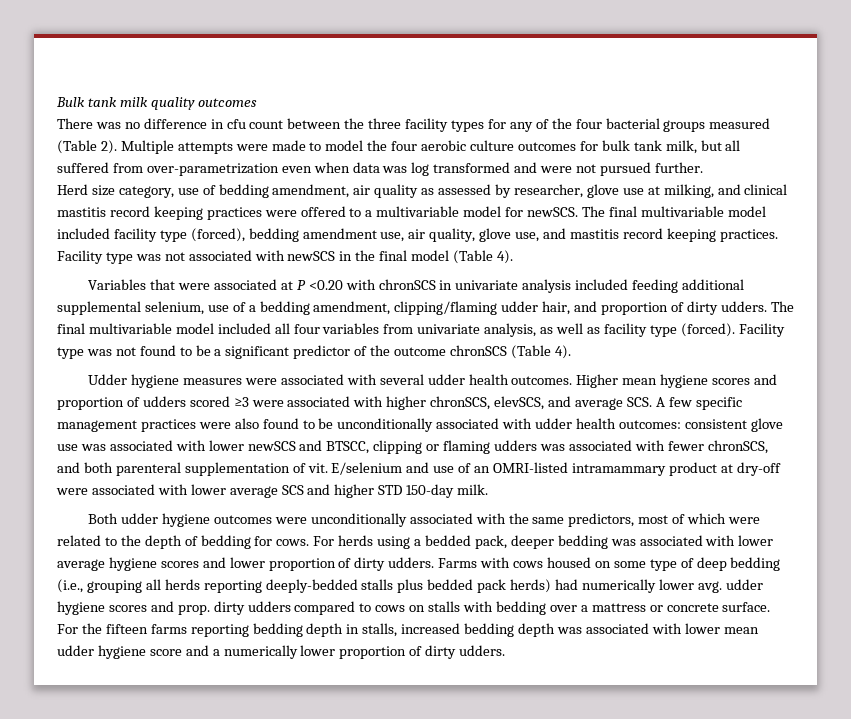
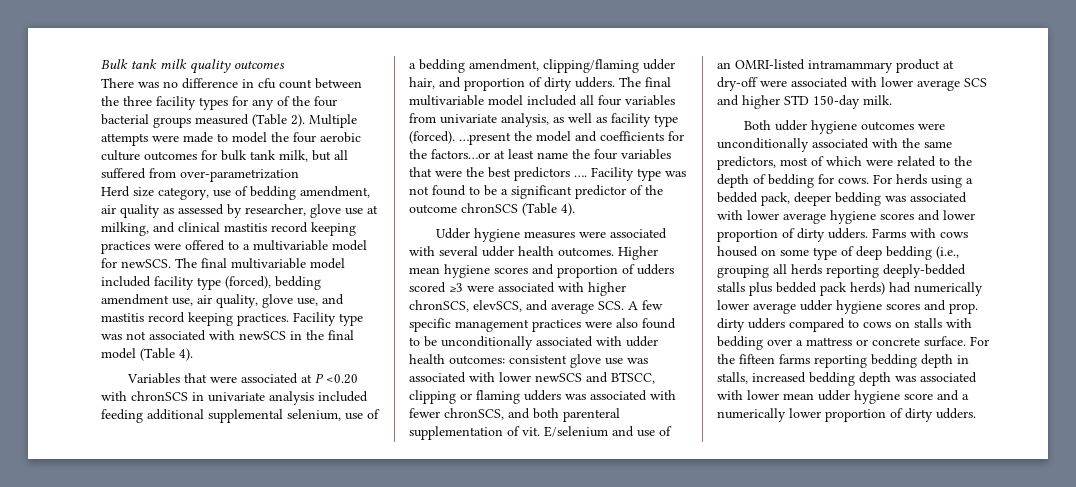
[281,162,703,176] even when data was log transformed and were not pursued further. -> (299, 175) none
(735, 330) none -> [459,131,684,145] [409,149,671,160] [409,167,587,181] …present the model and coefficients for the factors…or at least name the four variables that were the best predictors ….
[697,581,722,593] avg. -> [753,303,796,314] average

